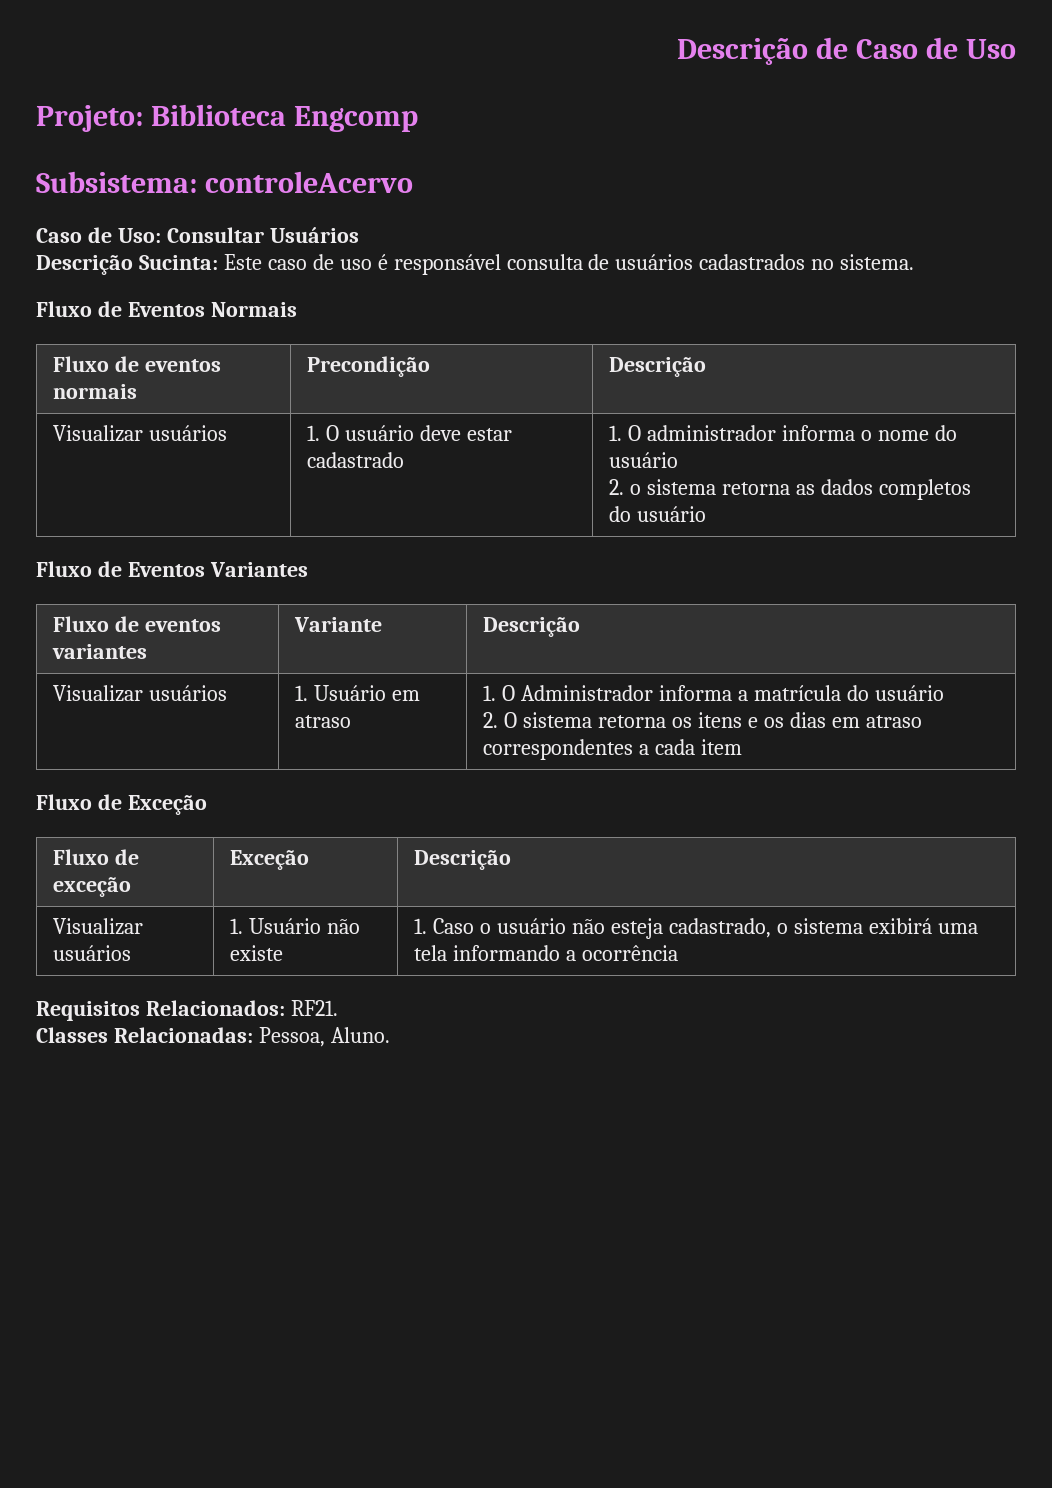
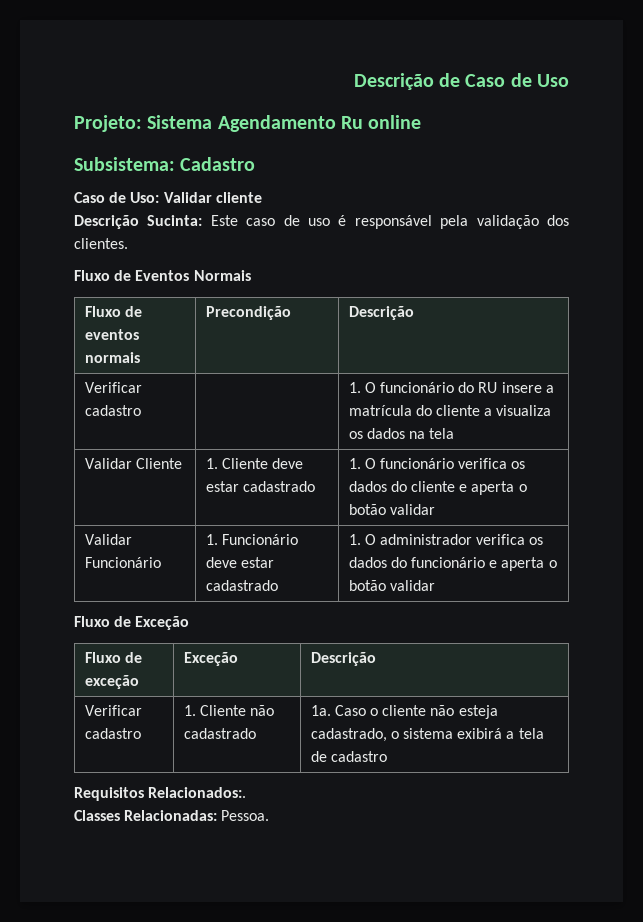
[150,104,418,132] Biblioteca Engcomp -> [147,115,422,132] Sistema Agendamento Ru online
[204,171,413,193] controleAcervo -> [180,157,256,171] Cadastro
[166,227,359,243] Consultar Usuários -> [163,192,262,203] Validar cliente
[506,254,915,270] consulta de usuários cadastrados no sistema. -> [440,215,569,229] [74,238,128,249] pela validação dos clientes.
[53,425,228,442] [307,425,415,441] Visualizar usuários | 1. O usuário -> [84,382,142,393] [84,405,141,416] [348,382,554,393] [348,405,552,416] [348,428,455,439] [84,458,182,469] [205,458,304,469] [205,481,315,492] [348,458,526,469] [348,481,527,495] [348,504,435,515] [84,534,132,545] [84,557,161,568] [205,534,298,545] Verificar cadastro | | 1. O funcionário do RU insere a matrícula do cliente a visualiza os dados na tela // Validar Cliente | 1. Cliente deve estar cadastrado | 1. O funcionário verifica os dados do cliente e aperta o botão validar // Validar Funcionário | 1. Funcionário
[782,425,958,441] [609,452,679,468] [609,479,972,500] [609,506,707,522] [36,561,308,577] [53,616,222,632] [52,644,148,659] [294,617,383,632] [483,617,581,637] [53,685,228,702] [295,685,421,701] [295,715,352,728] [483,685,945,701] [483,712,922,728] [483,739,743,760] informa o nome do usuário // 2. o sistema retorna as dados completos do usuário // Fluxo de Eventos Variantes // Fluxo de eventos variantes | Variante | Descrição // Visualizar usuários | 1. Usuário em atraso | 1. O Administrador informa a matrícula do usuário // 2. O sistema retorna os itens e os dias em atraso correspondentes a cada item -> [476,534,544,545] [348,557,557,571] [348,580,435,591] verifica os dados do funcionário e aperta o botão validar
[53,918,144,935] [53,945,132,961] [230,918,361,934] [230,945,284,961] [414,918,428,934] Visualizar usuários | 1. Usuário não existe | 1. -> [84,705,142,716] [84,728,141,739] [183,705,275,716] [183,728,256,739] [310,705,331,716] Verificar cadastro | 1. Cliente não cadastrado | 1a.
[497,918,567,934] usuário -> [382,705,427,716] cliente
[937,923,978,934] [414,945,679,961] uma tela informando a ocorrência -> [506,728,544,739] [310,751,387,762] a tela de cadastro
[145,1000,338,1016] Relacionados: RF21. -> [148,787,247,798] Relacionados:.
[258,1027,390,1047] Pessoa, Aluno. -> [221,810,270,821] Pessoa.

